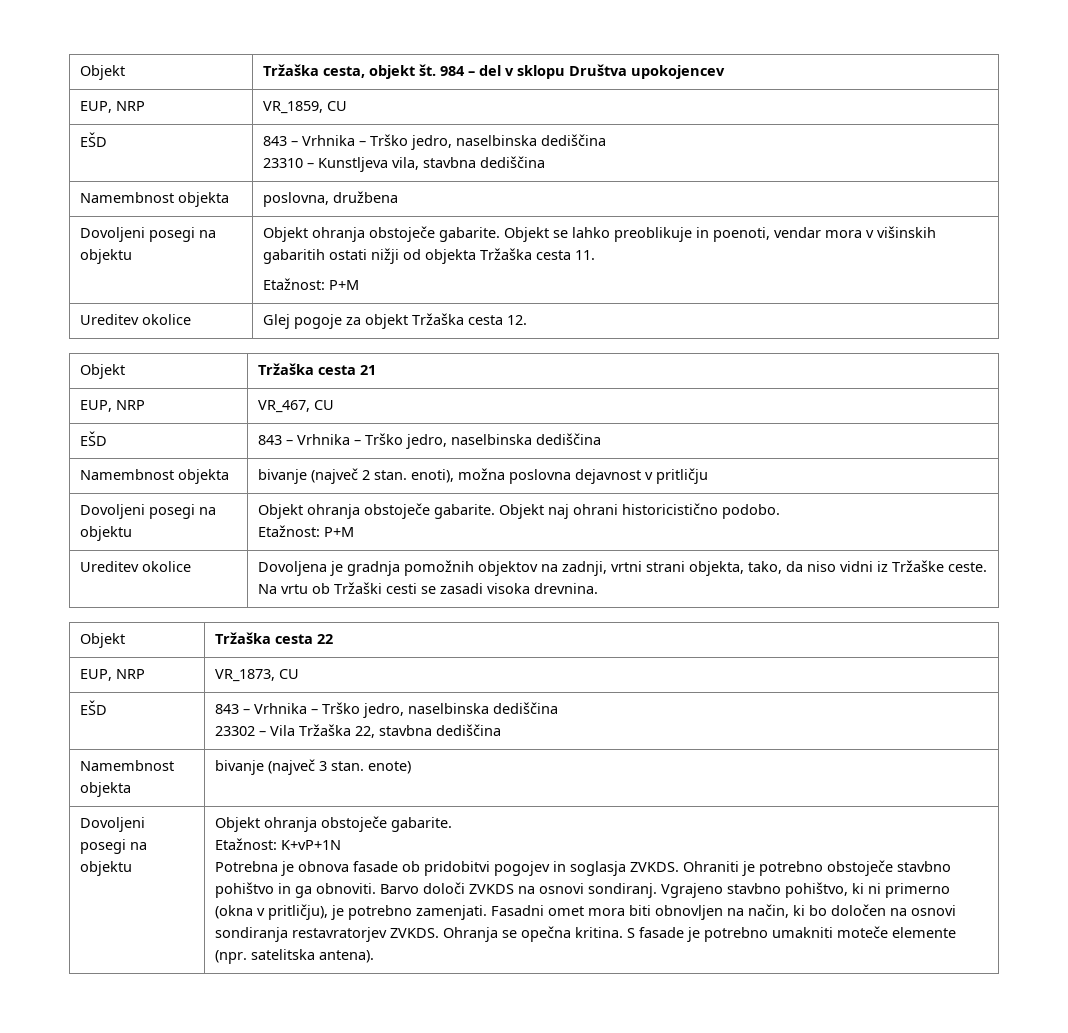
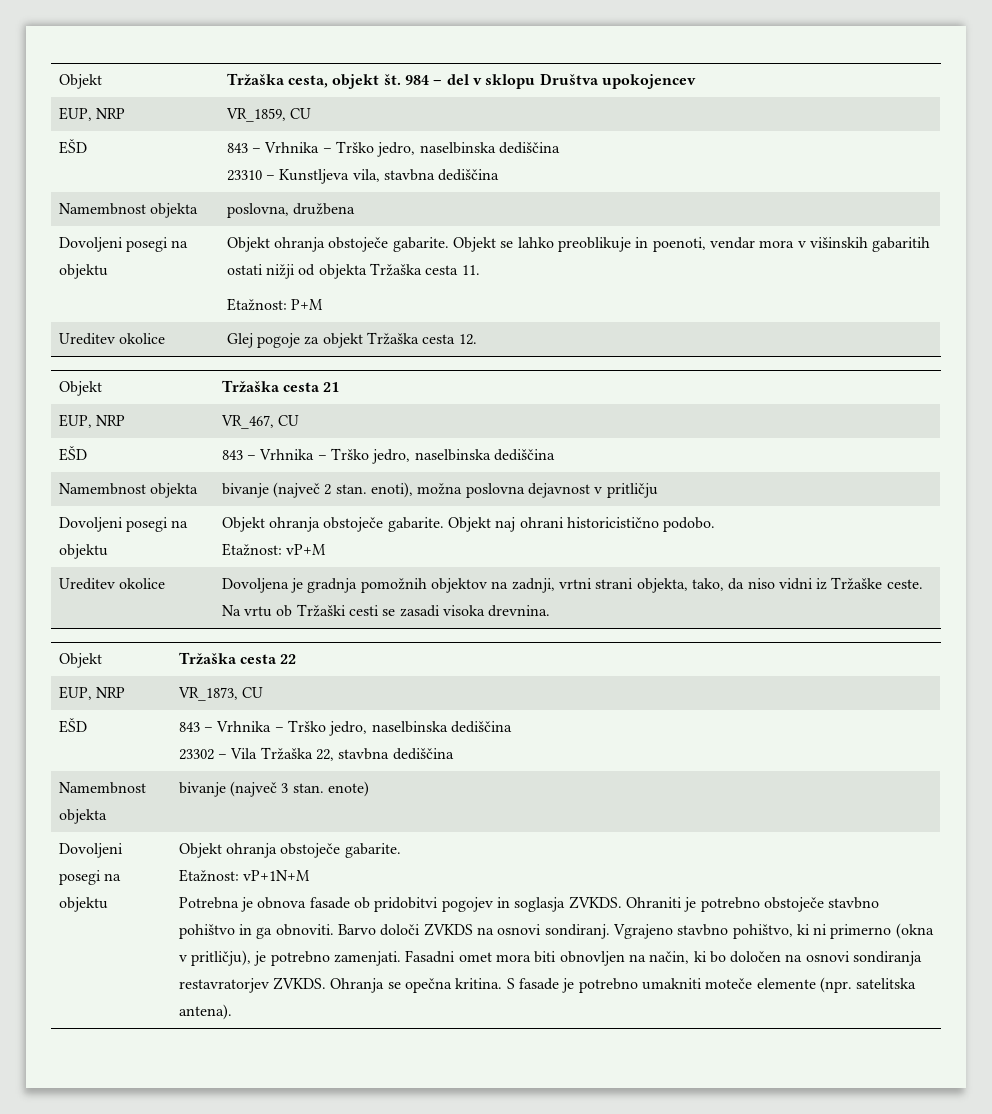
[324,527,355,537] P+M -> [286,544,327,555] vP+M
[281,840,342,850] K+vP+1N -> [243,870,311,881] vP+1N+M

